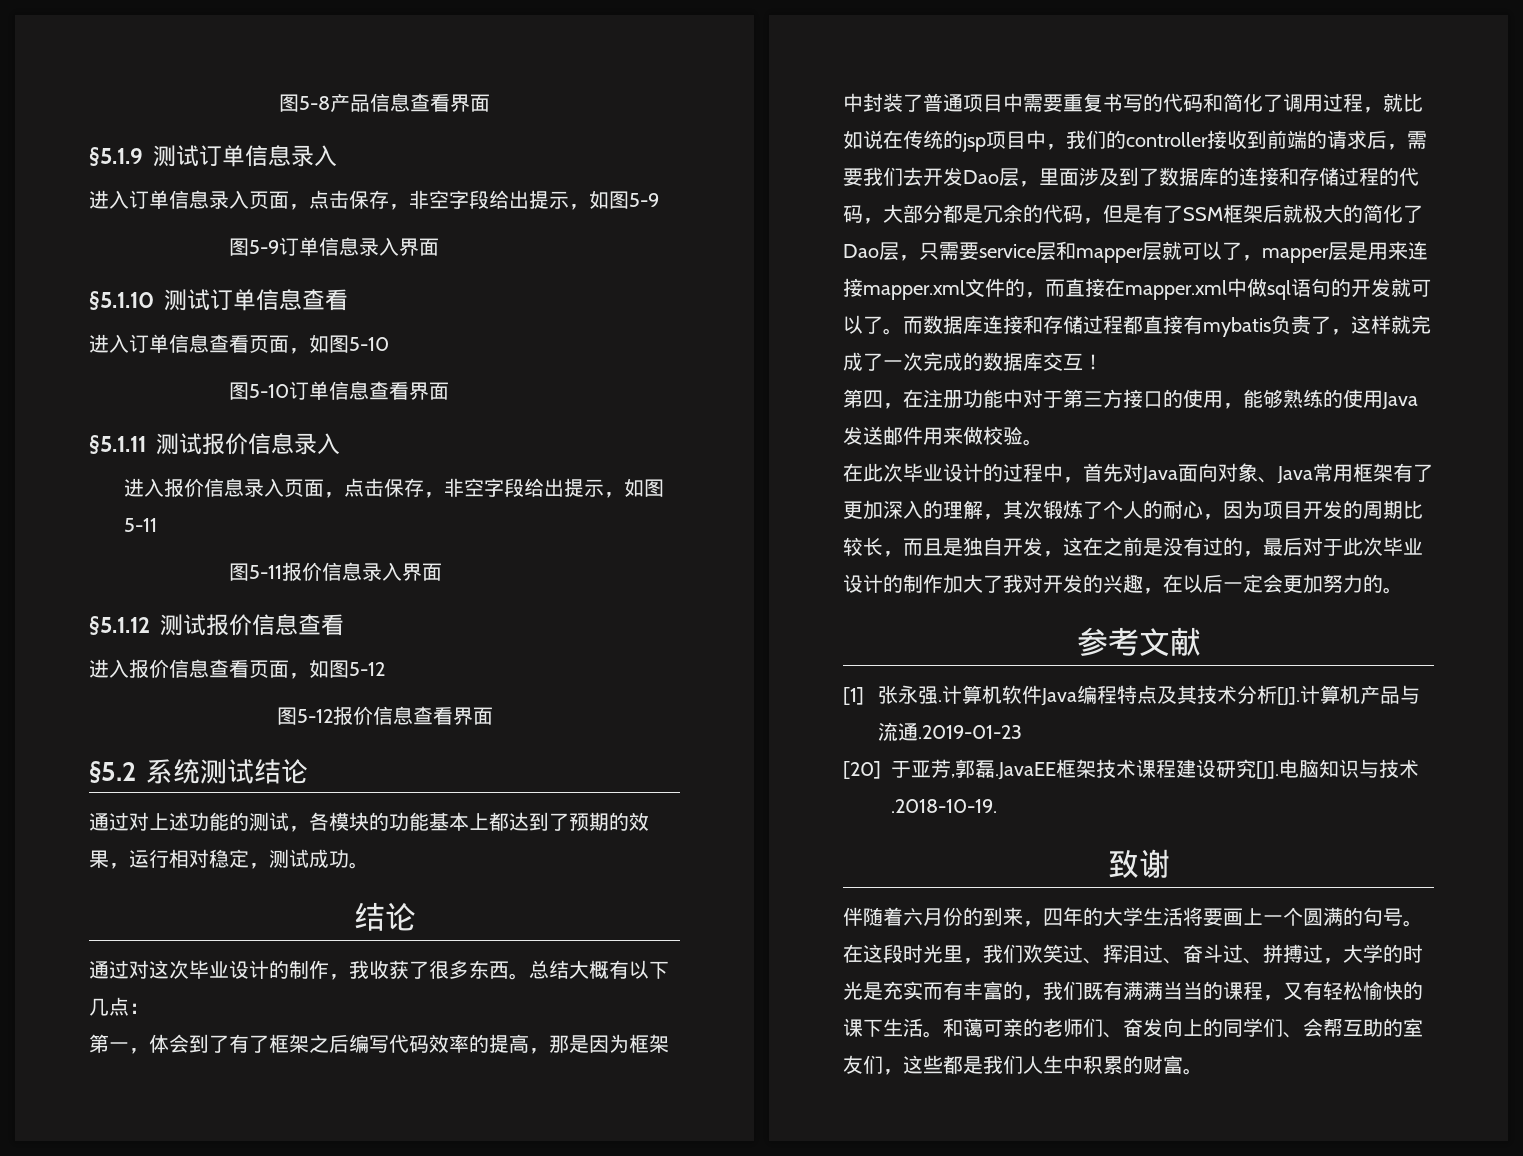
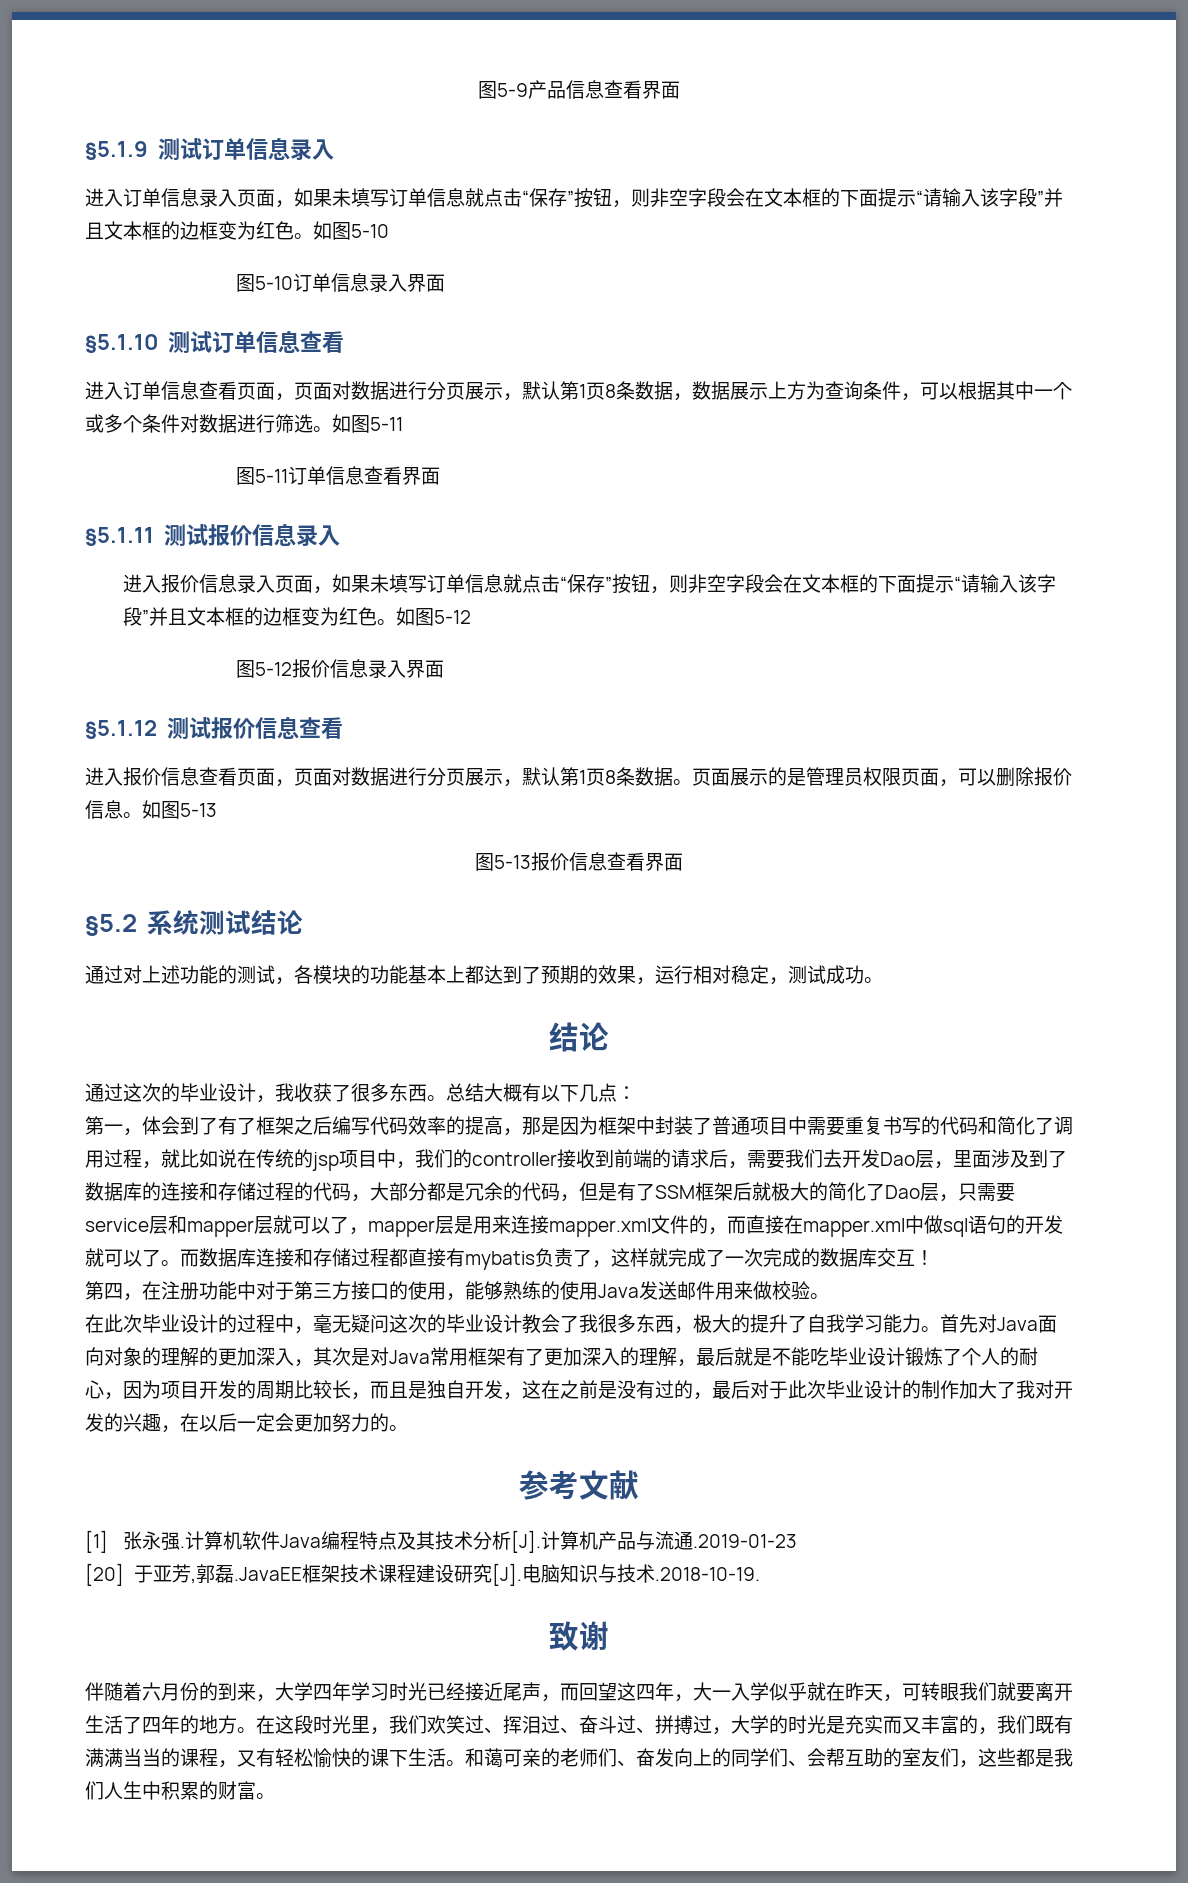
[279,94,330,112] 图5-8 -> [478,81,528,99] 图5-9
[309,190,659,210] [228,238,279,256] 点击保存，非空字段给出提示，如图5-9 // 图5-9 -> [294,188,1063,208] [85,221,389,240] [235,274,293,292] 如果未填写订单信息就点击“保存”按钮，则非空字段会在文本框的下面提示“请输入该字段”并且文本框的边框变为红色。如图5-10 // 图5-10
[309,334,389,353] [228,382,289,400] 如图5-10 // 图5-10 -> [294,381,1072,401] [85,414,403,433] [235,467,288,485] 页面对数据进行分页展示，默认第1页8条数据，数据展示上方为查询条件，可以根据其中一个或多个条件对数据进行筛选。如图5-11 // 图5-11
[343,478,664,498] [123,518,157,532] [228,563,282,581] 点击保存，非空字段给出提示，如图5-11 // 图5-11 -> [331,574,1056,594] [122,607,471,626] [235,660,292,678] 如果未填写订单信息就点击“保存”按钮，则非空字段会在文本框的下面提示“请输入该字段”并且文本框的边框变为红色。如图5-12 // 图5-12
[309,659,385,678] [276,707,333,725] 如图5-12 // 图5-12 -> [294,767,1072,787] [85,800,217,819] [475,853,531,871] 页面对数据进行分页展示，默认第1页8条数据。页面展示的是管理员权限页面，可以删除报价信息。如图5-13 // 图5-13
[129,960,329,979] 对这次毕业设计的制作 -> [123,1083,256,1102] 这次的毕业设计
(1083, 480) none -> [313,1314,940,1334] 毫无疑问这次的毕业设计教会了我很多东西，极大的提升了自我学习能力。
[1258,477,1278,483] 、 -> [142,1347,389,1367] 的理解的更加深入，其次是对
[1003,500,1043,519] 其次 -> [696,1347,905,1366] 最后就是不能吃毕业设计
[1043,907,1403,926] 四年的大学生活将要画上一个圆满的句号 -> [275,1682,1073,1702] [85,1715,237,1734] 大学四年学习时光已经接近尾声，而回望这四年，大一入学似乎就在昨天，可转眼我们就要离开生活了四年的地方
[943,981,963,1000] 有 -> [902,1717,921,1734] 又

